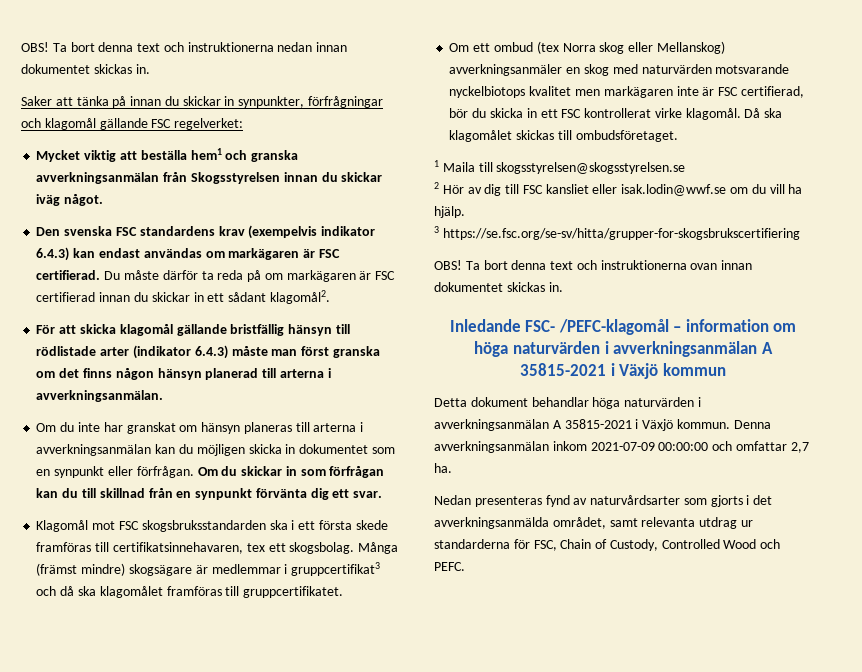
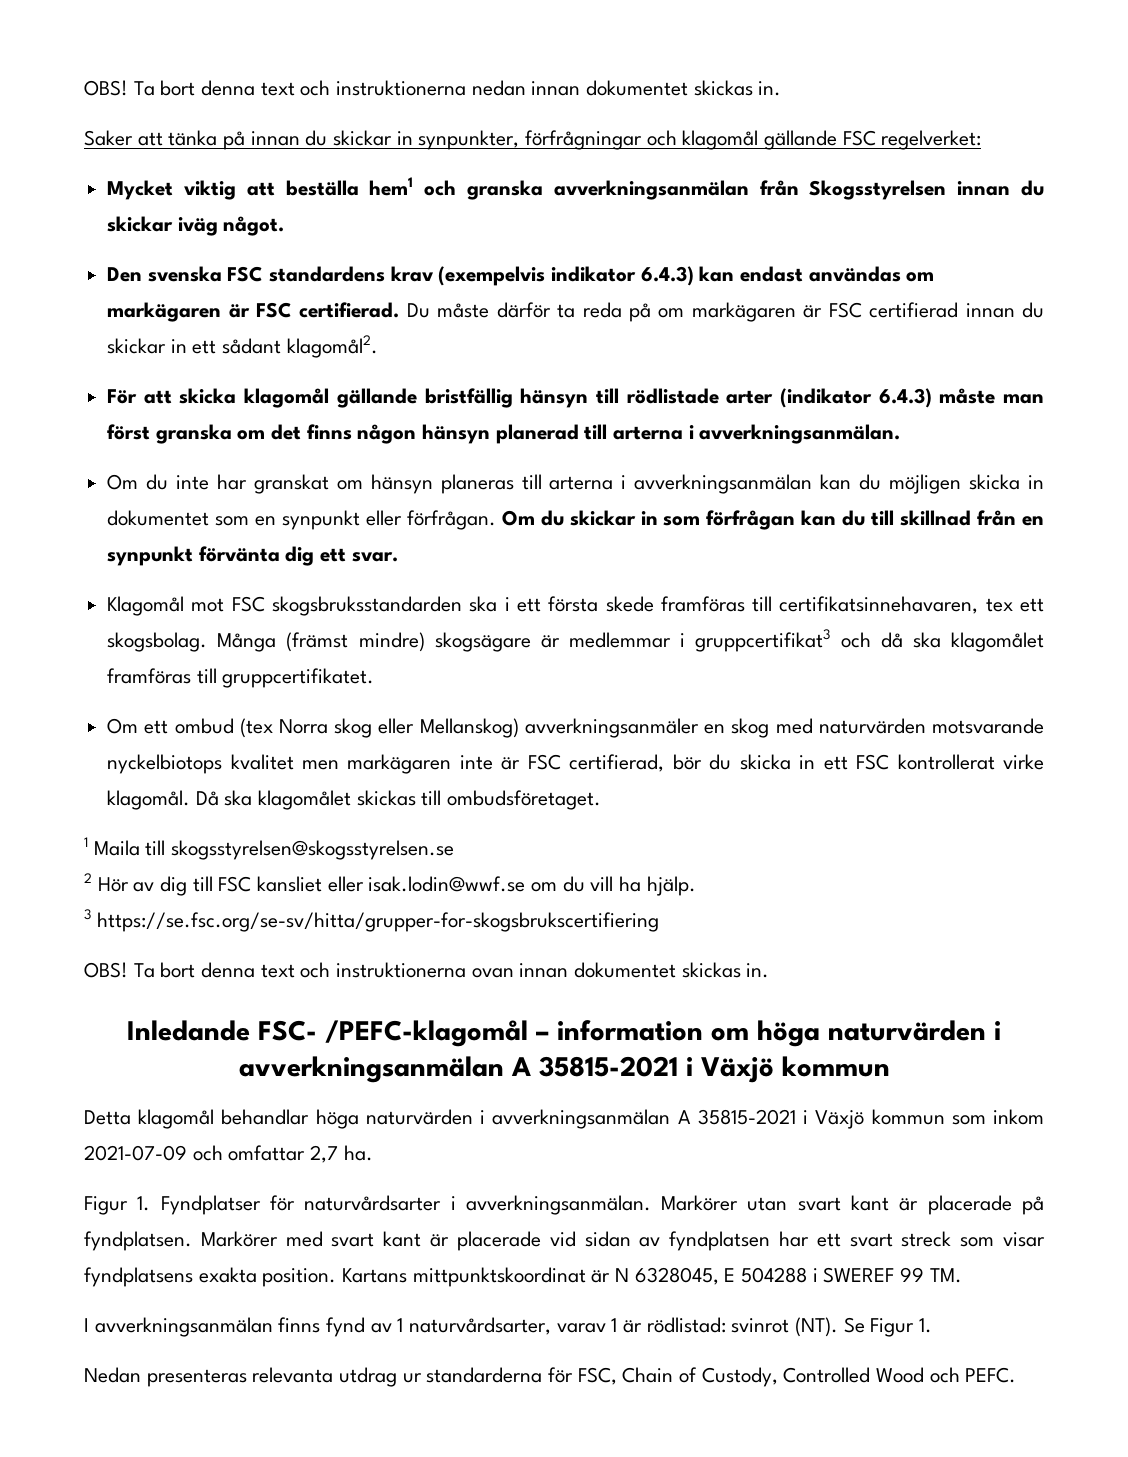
[470,397,528,407] dokument -> [138,1109,215,1129] klagomål
[676,419,771,429] [434,441,549,453] kommun. Denna avverkningsanmälan -> [871,1109,986,1125] kommun som
[658,442,709,451] 00:00:00 -> (187, 1153) none
[434,495,773,507] [434,517,638,529] Nedan presenteras fynd av naturvårdsarter som gjorts i det avverkningsanmälda området, samt -> [84,1195,1044,1215] [84,1231,1045,1251] [84,1267,962,1287] [84,1317,933,1337] [84,1367,247,1387] Figur 1. Fyndplatser för naturvårdsarter i avverkningsanmälan. Markörer utan svart kant är placerade på fyndplatsen. Markörer med svart kant är placerade vid sidan av fyndplatsen har ett svart streck som visar fyndplatsens exakta position. Kartans mittpunktskoordinat är N 6328045, E 504288 i SWEREF 99 TM. // I avverkningsanmälan finns fynd av 1 naturvårdsarter, varav 1 är rödlistad: svinrot (NT). Se Figur 1. // Nedan presenteras

